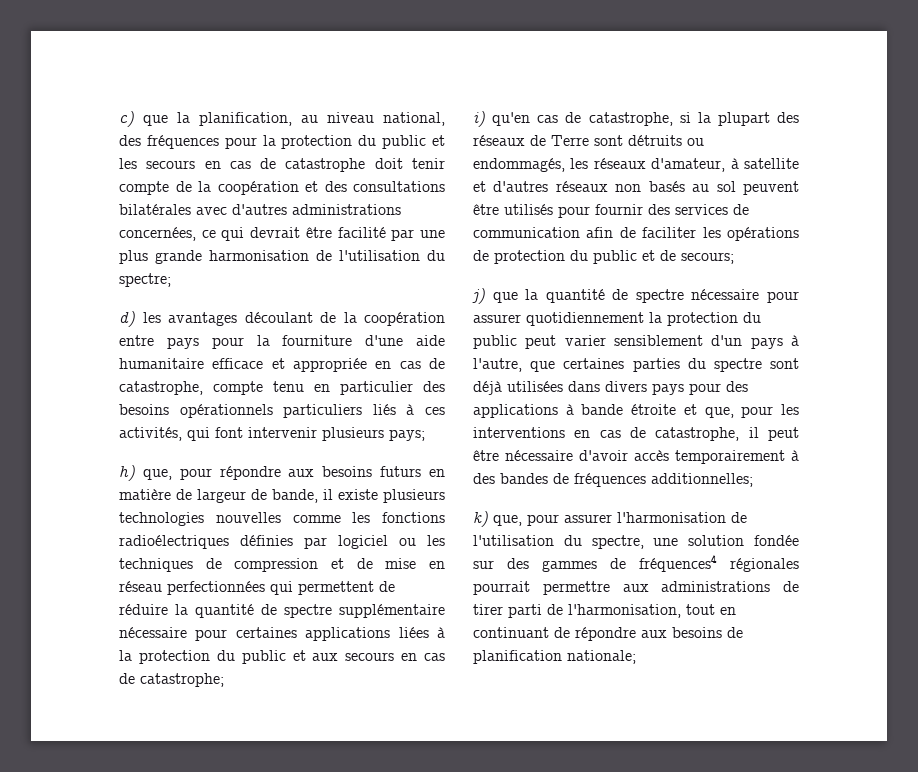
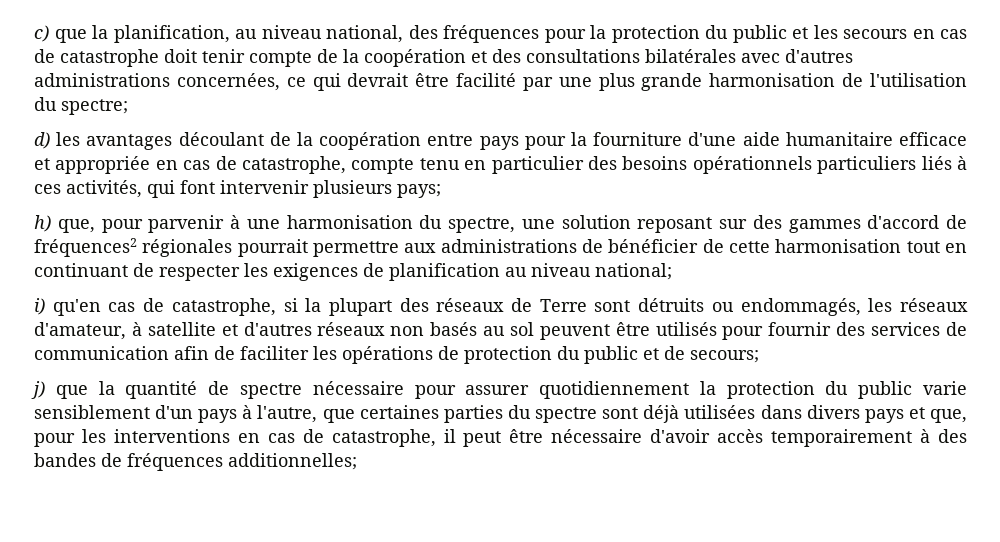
[219,466,445,480] [119,489,445,503] [119,512,445,526] [119,535,445,549] [119,558,445,572] [119,581,395,595] [119,604,445,618] [119,627,445,641] [119,650,445,664] [119,673,224,687] répondre aux besoins futurs en matière de largeur de bande, il existe plusieurs technologies nouvelles comme les fonctions radioélectriques définies par logiciel ou les techniques de compression et de mise en réseau perfectionnées qui permettent de réduire la quantité de spectre supplémentaire nécessaire pour certaines applications liées à la protection du public et aux secours en cas de catastrophe; -> [148,215,967,233] [34,238,968,257] [34,263,672,281] parvenir à une harmonisation du spectre, une solution reposant sur des gammes d'accord de fréquences2 régionales pourrait permettre aux administrations de bénéficier de cette harmonisation tout en continuant de respecter les exigences de planification au niveau national;
[525,335,606,349] peut varier -> [923,381,968,395] varie
[689,381,748,395] [473,404,677,418] pour des applications à bande étroite -> (904, 416) none
[473,511,747,527] [473,535,799,549] [473,554,799,572] [473,581,799,595] [473,604,736,618] [473,627,743,641] [473,650,636,664] // k) que, pour assurer l'harmonisation de l'utilisation du spectre, une solution fondée sur des gammes de fréquences4 régionales pourrait permettre aux administrations de tirer parti de l'harmonisation, tout en continuant de répondre aux besoins de planification nationale; -> (357, 461) none

